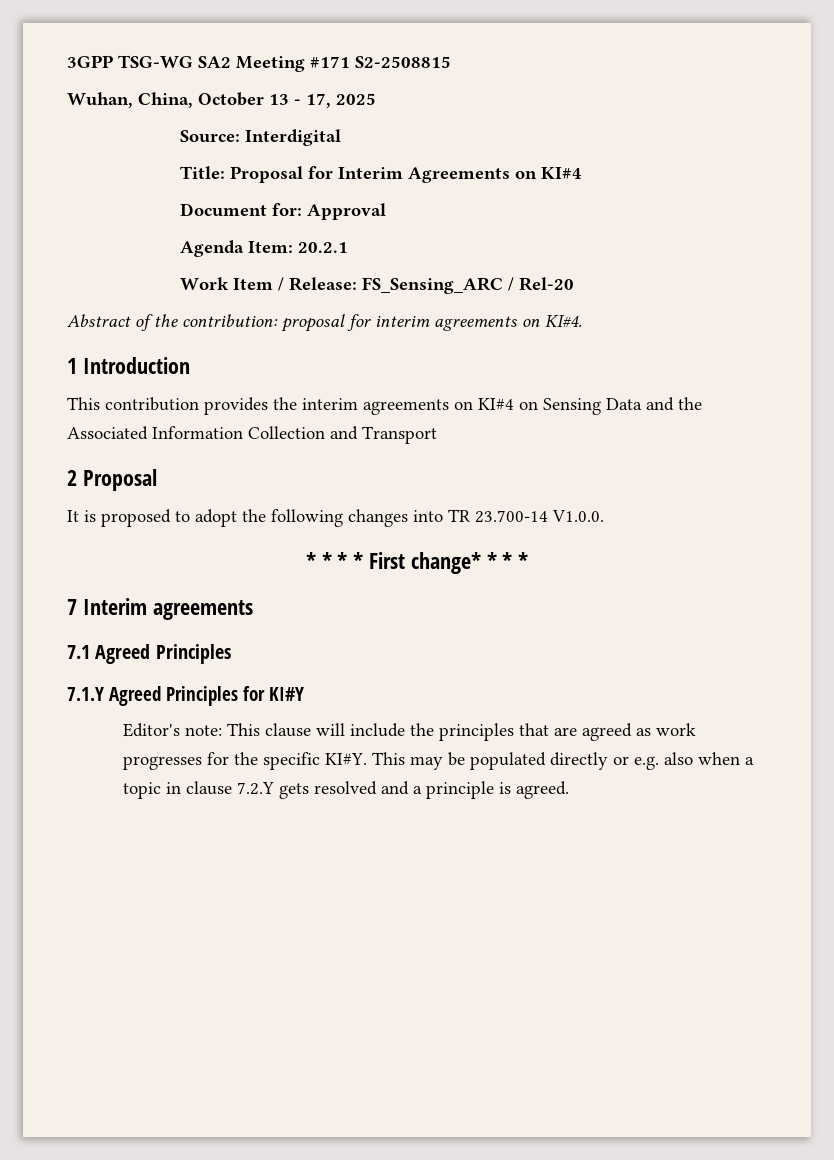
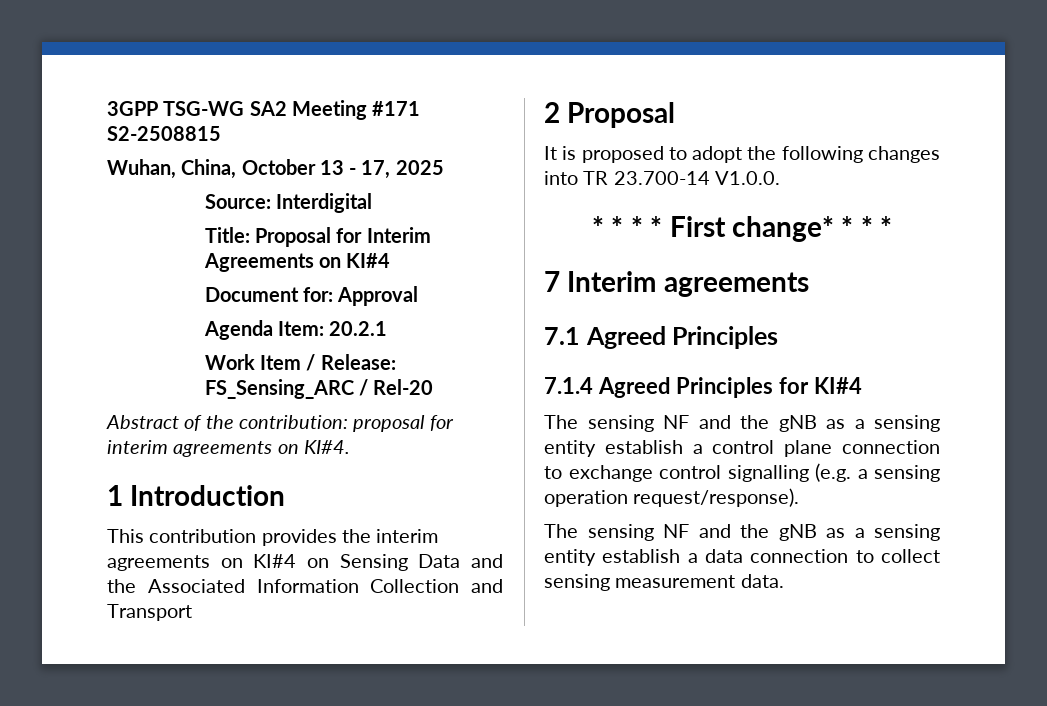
[67,687,104,701] 7.1.Y -> [544,377,593,394] 7.1.4
[268,687,304,701] [123,723,697,741] [123,752,755,770] [123,781,570,799] KI#Y // Editor's note: This clause will include the principles that are agreed as work progresses for the specific KI#Y. This may be populated directly or e.g. also when a topic in clause 7.2.Y gets resolved and a principle is agreed. -> [813,377,862,394] [544,415,940,432] [544,440,940,457] [544,463,940,482] [544,488,800,507] [544,524,940,541] [544,549,940,566] [544,574,784,591] KI#4 // The sensing NF and the gNB as a sensing entity establish a control plane connection to exchange control signalling (e.g. a sensing operation request/response). // The sensing NF and the gNB as a sensing entity establish a data connection to collect sensing measurement data.

